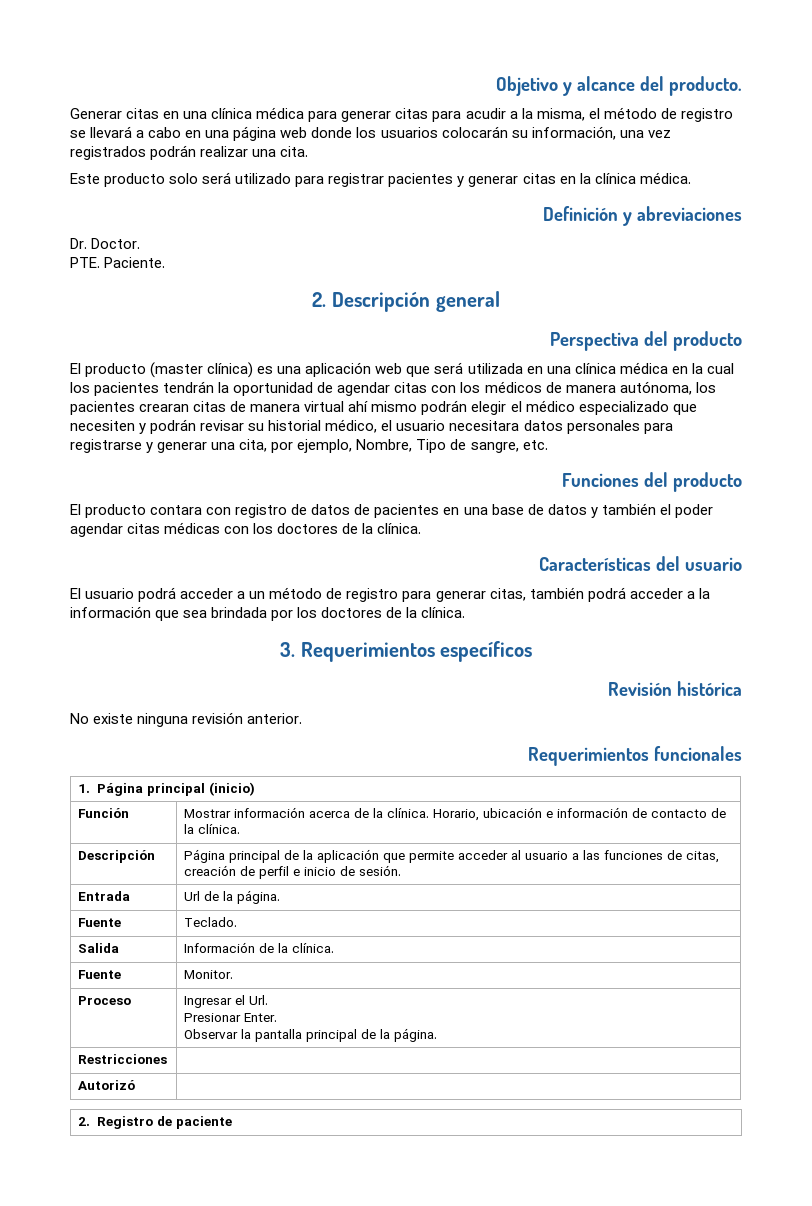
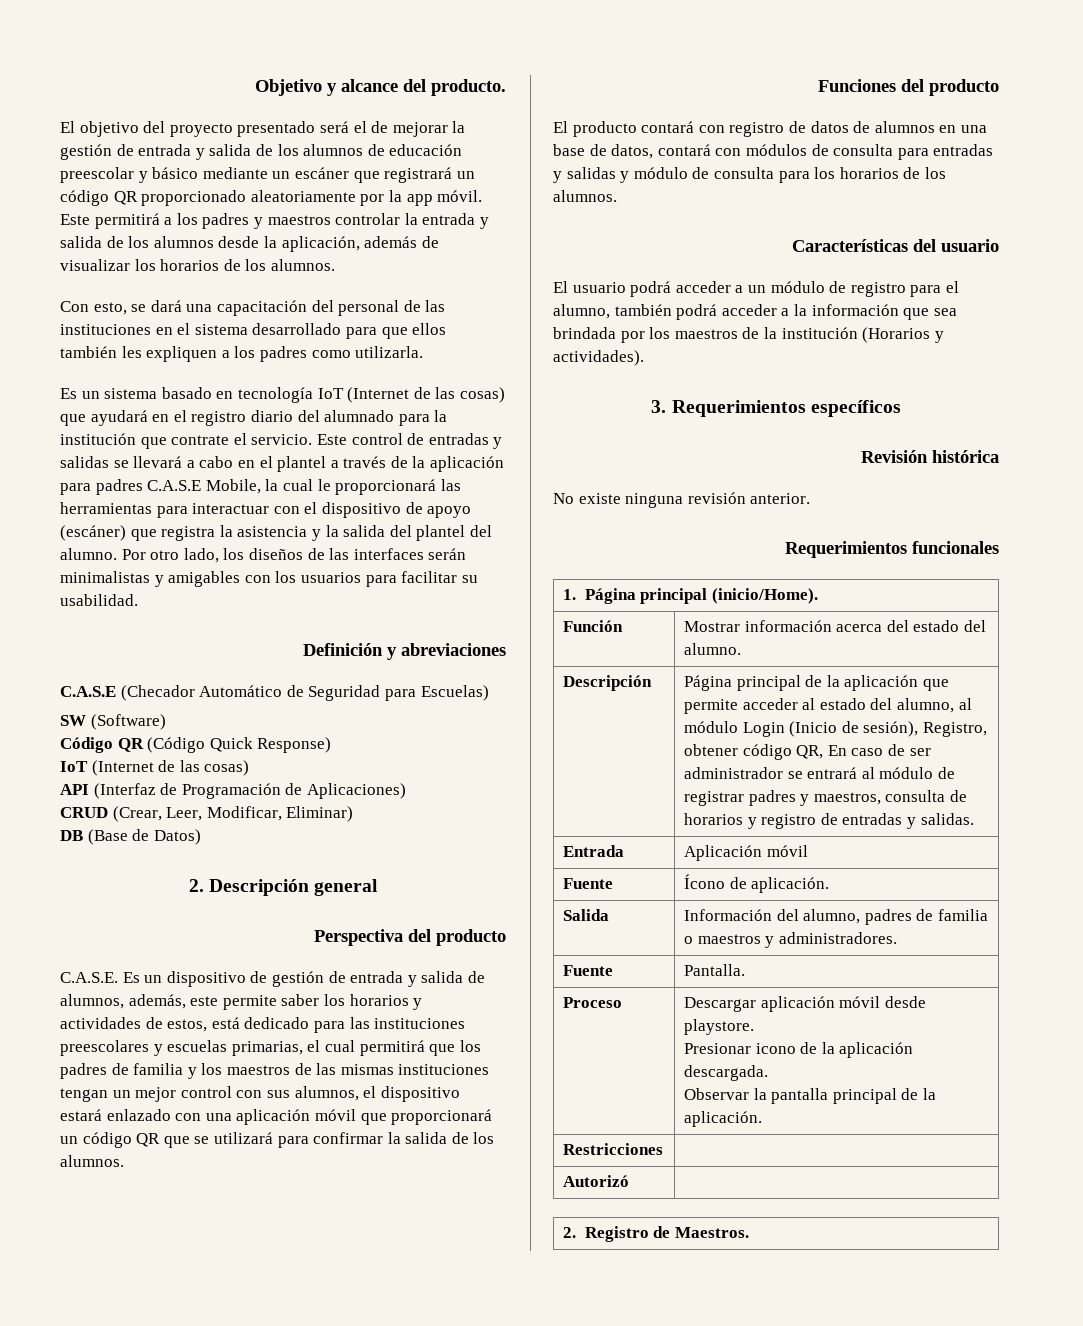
[70,107,733,122] Generar citas en una clínica médica para generar citas para acudir a la misma, el método de registro -> [60,121,466,137] [60,144,463,160] [60,167,475,183] [60,190,483,206] [60,213,489,229] [60,236,439,252] [60,259,335,271] [60,300,446,316] [60,323,447,339] [60,346,424,362] [60,387,505,403] [60,410,448,426] [60,433,503,449] [60,456,109,468] El objetivo del proyecto presentado será el de mejorar la gestión de entrada y salida de los alumnos de educación preescolar y básico mediante un escáner que registrará un código QR proporcionado aleatoriamente por la app móvil. Este permitirá a los padres y maestros controlar la entrada y salida de los alumnos desde la aplicación, además de visualizar los horarios de los alumnos. // Con esto, se dará una capacitación del personal de las instituciones en el sistema desarrollado para que ellos también les expliquen a los padres como utilizarla. // Es un sistema basado en tecnología IoT (Internet de las cosas) que ayudará en el registro diario del alumnado para la institución que contrate el servicio. Este control de entradas y salidas
[205,126,671,141] [70,145,309,160] [70,172,691,187] [543,206,742,226] [70,238,141,249] [70,257,166,268] una página web donde los usuarios colocarán su información, una vez registrados podrán realizar una cita. // Este producto solo será utilizado para registrar pacientes y generar citas en la clínica médica. // Definición y abreviaciones // Dr. Doctor. // PTE. Paciente. -> [259,456,505,472] [60,479,461,495] [60,502,472,518] [60,525,492,541] [60,548,467,563] [60,571,478,587] [60,594,138,606] [303,643,506,660] [60,685,489,701] [60,714,166,730] [60,737,332,753] [60,760,250,776] [60,783,406,799] [60,806,354,822] [60,829,201,845] el plantel a través de la aplicación para padres C.A.S.E Mobile, la cual le proporcionará las herramientas para interactuar con el dispositivo de apoyo (escáner) que registra la asistencia y la salida del plantel del alumno. Por otro lado, los diseños de las interfaces serán minimalistas y amigables con los usuarios para facilitar su usabilidad. // Definición y abreviaciones // C.A.S.E (Checador Automático de Seguridad para Escuelas) // SW (Software) // Código QR (Código Quick Response) // IoT (Internet de las cosas) // API (Interfaz de Programación de Aplicaciones) // CRUD (Crear, Leer, Modificar, Eliminar) // DB (Base de Datos)
[70,362,734,378] [70,381,716,396] [70,400,697,415] [70,419,673,434] [70,439,548,453] El producto (master clínica) es una aplicación web que será utilizada en una clínica médica en la cual los pacientes tendrán la oportunidad de agendar citas con los médicos de manera autónoma, los pacientes crearan citas de manera virtual ahí mismo podrán elegir el médico especializado que necesiten y podrán revisar su historial médico, el usuario necesitara datos personales para registrarse y generar una cita, por ejemplo, Nombre, Tipo de sangre, etc. -> [60,971,485,987] [60,994,423,1010] [60,1017,466,1033] [60,1040,481,1056] [60,1063,490,1079] [60,1086,460,1102] [60,1109,493,1125] [60,1132,495,1148] [60,1155,124,1167] C.A.S.E. Es un dispositivo de gestión de entrada y salida de alumnos, además, este permite saber los horarios y actividades de estos, está dedicado para las instituciones preescolares y escuelas primarias, el cual permitirá que los padres de familia y los maestros de las mismas instituciones tengan un mejor control con sus alumnos, el dispositivo estará enlazado con una aplicación móvil que proporcionará un código QR que se utilizará para confirmar la salida de los alumnos.
[150,505,203,515] contara -> [641,121,695,133] contará
[374,504,440,518] pacientes -> [874,121,935,133] alumnos
[547,503,713,518] [70,522,422,537] datos y también el poder agendar citas médicas con los doctores de la clínica. -> [611,144,994,160] [553,167,946,183] [553,190,617,202] datos, contará con módulos de consulta para entradas y salidas y módulo de consulta para los horarios de los alumnos.
[269,587,323,599] método -> [770,281,825,293] módulo
[435,588,526,602] generar citas, -> [945,281,959,293] [553,304,610,319] el alumno,
[321,607,466,618] doctores de la clínica. -> [674,327,944,343] [553,350,644,366] maestros de la institución (Horarios y actividades).
[209,782,256,796] (inicio) -> [711,588,818,604] (inicio/Home).
[354,807,727,821] [184,824,241,834] de la clínica. Horario, ubicación e información de contacto de la clínica. -> [886,620,987,632] [684,643,742,655] del estado del alumno.
[525,850,720,863] [184,865,402,879] [78,891,131,901] [184,890,281,904] [78,918,122,927] [184,917,238,927] [78,943,120,953] [184,942,335,953] [78,970,122,979] [184,970,234,979] usuario a las funciones de citas, creación de perfil e inicio de sesión. // Entrada | Url de la página. // Fuente | Teclado. // Salida | Información de la clínica. // Fuente | Monitor. -> [819,698,972,713] [684,721,988,737] [684,744,931,760] [684,767,956,779] [684,790,968,806] [684,813,974,829] [563,845,625,857] [684,845,808,861] [563,878,614,889] [684,874,830,893] [563,909,610,921] [684,909,989,925] [684,932,897,948] [563,965,614,976] [684,964,746,976] estado del alumno, al módulo Login (Inicio de sesión), Registro, obtener código QR, En caso de ser administrador se entrará al módulo de registrar padres y maestros, consulta de horarios y registro de entradas y salidas. // Entrada | Aplicación móvil // Fuente | Ícono de aplicación. // Salida | Información del alumno, padres de familia o maestros y administradores. // Fuente | Pantalla.
[184,995,269,1008] [184,1013,278,1022] Ingresar el Url. // Presionar Enter. -> [684,996,926,1012] [684,1019,755,1035] [684,1042,914,1058] [684,1065,769,1081] Descargar aplicación móvil desde playstore. // Presionar icono de la aplicación descargada.
[394,1028,438,1042] página. -> [684,1111,763,1127] aplicación.
[176,1116,233,1129] paciente -> [674,1227,749,1238] Maestros.

